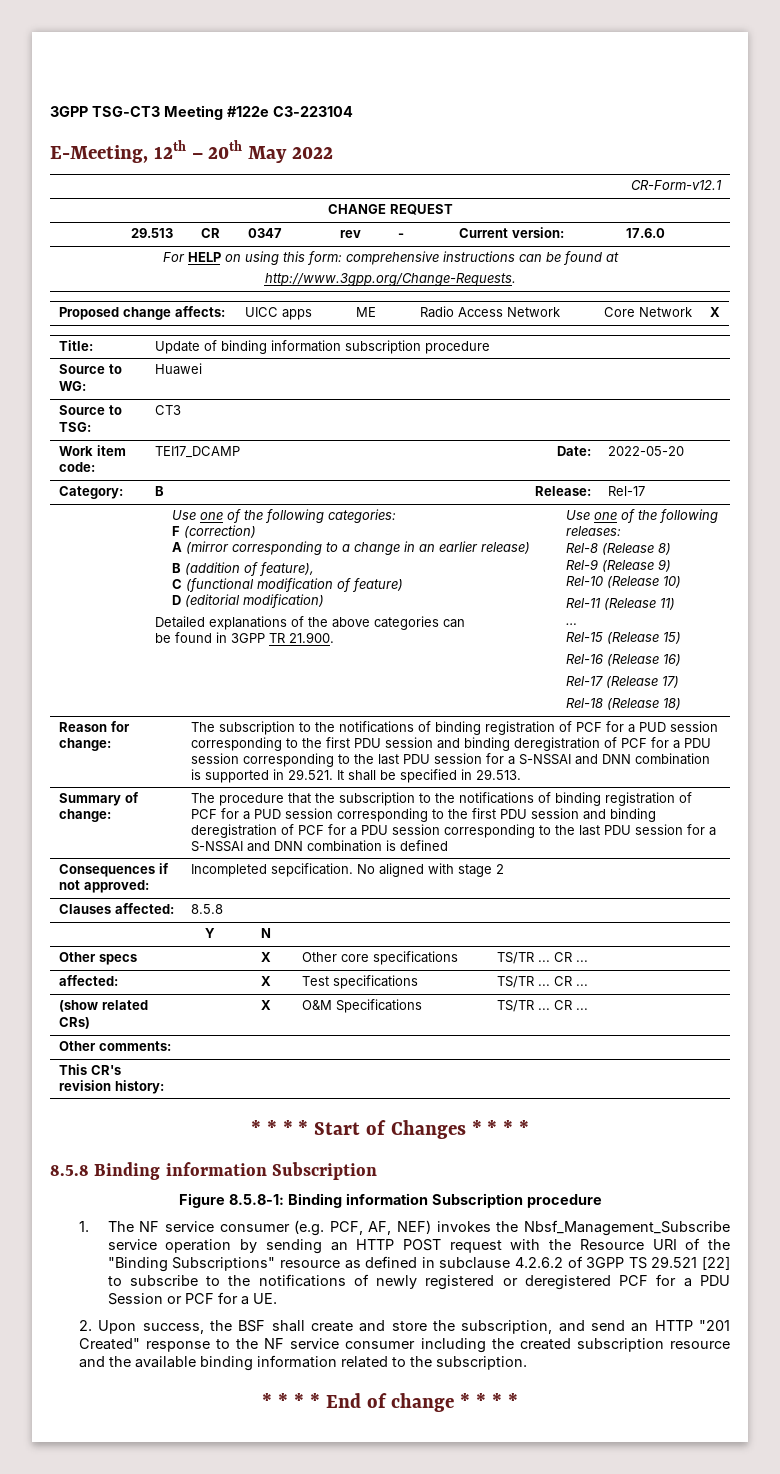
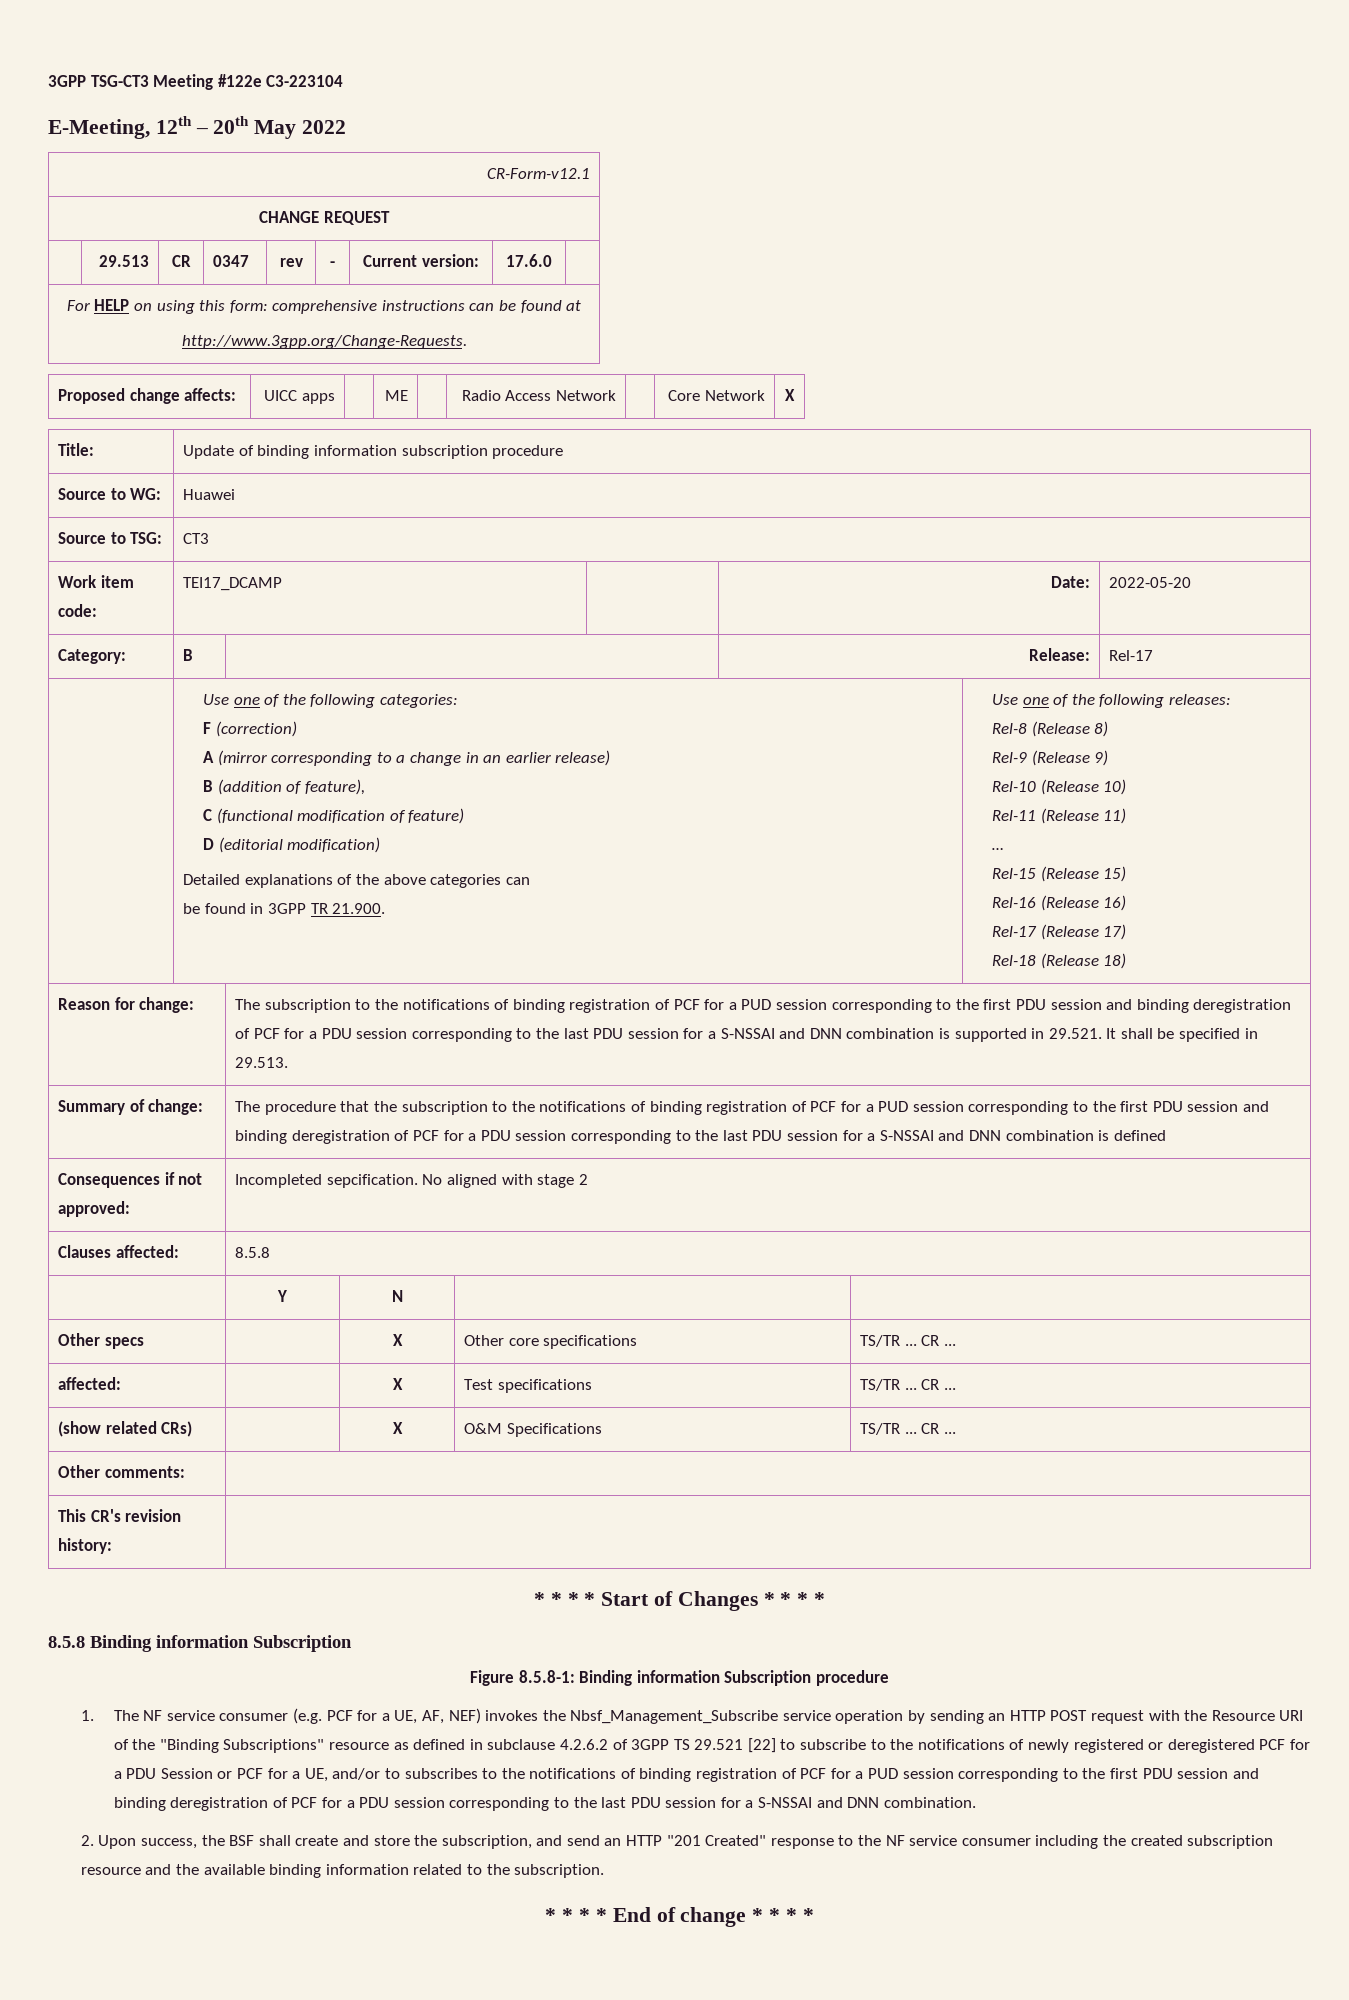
[329,1221,363,1235] PCF, -> [326,1710,418,1724] PCF for a UE,
[252,1293,277,1304] UE. -> [304,1768,1259,1782] [113,1797,976,1811] UE, and/or to subscribes to the notifications of binding registration of PCF for a PUD session corresponding to the first PDU session and binding deregistration of PCF for a PDU session corresponding to the last PDU session for a S-NSSAI and DNN combination.

